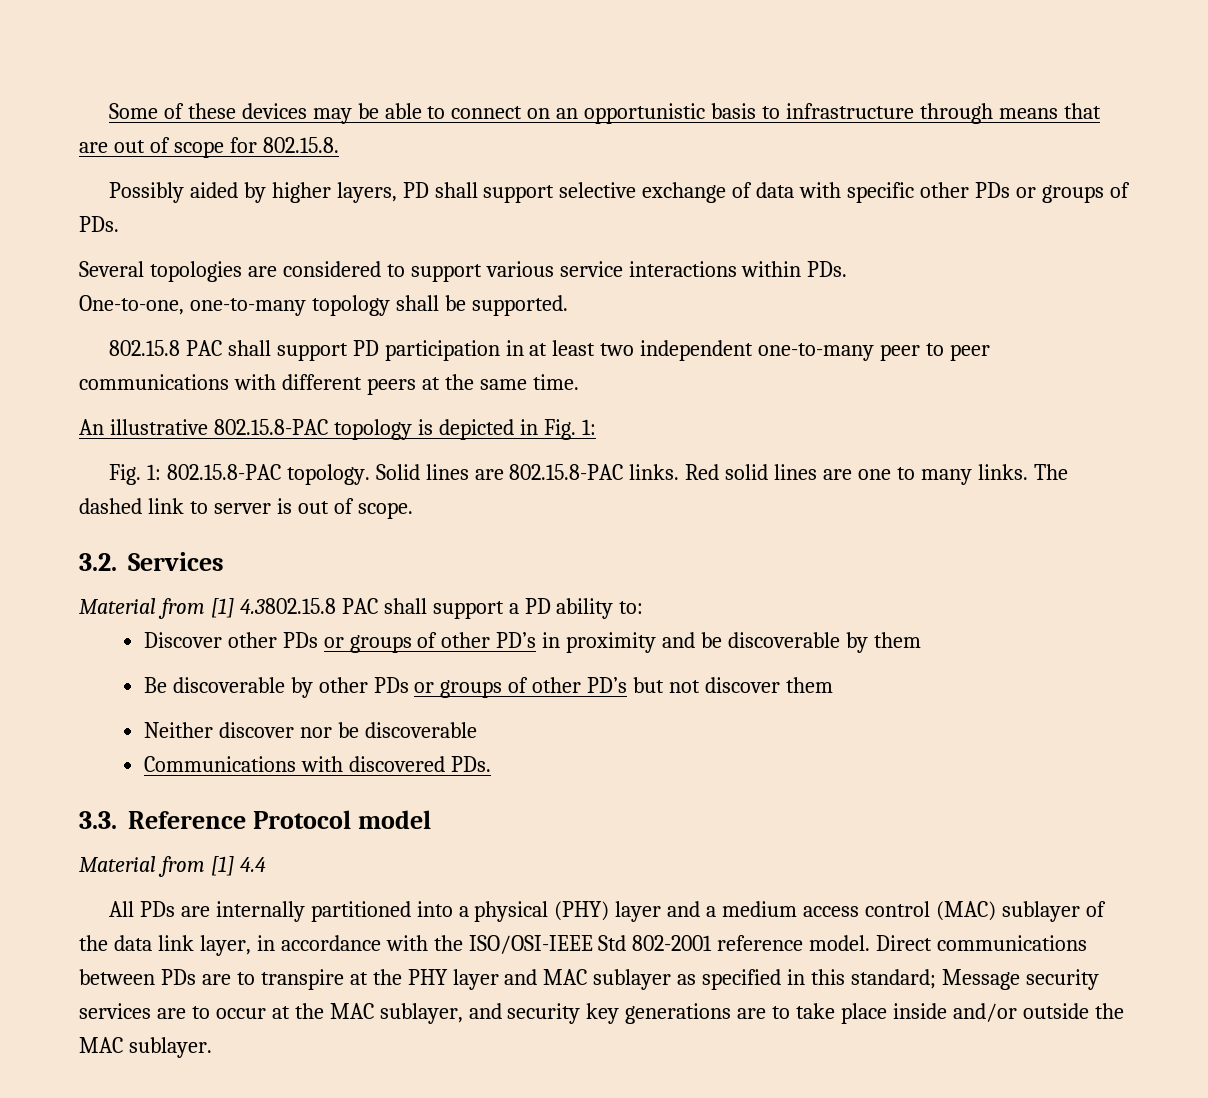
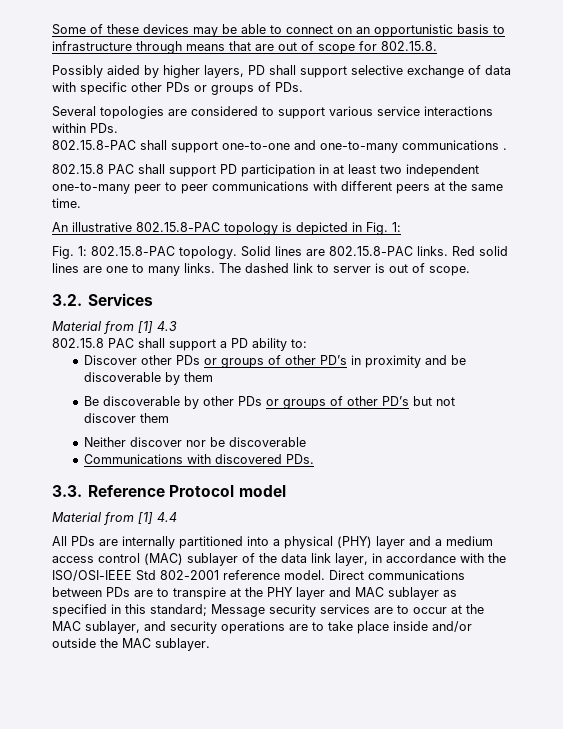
[79,295,568,316] One-to-one, one-to-many topology shall be supported. -> [52,140,507,153] 802.15.8-PAC shall support one-to-one and one-to-many communications .
[239,598,336,614] 4.3802.15.8 -> [157,321,177,331] [52,338,104,348] 4.3 // 802.15.8
[586,1003,732,1024] key generations -> [221,621,285,634] operations

